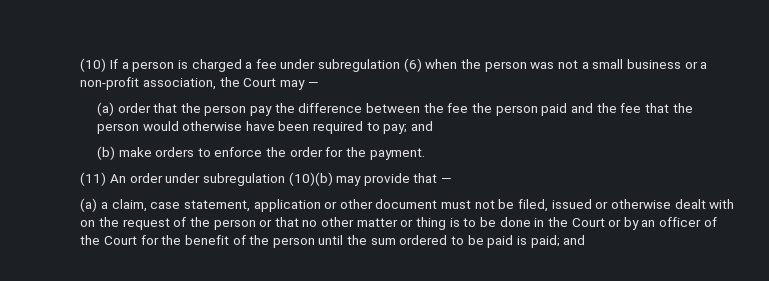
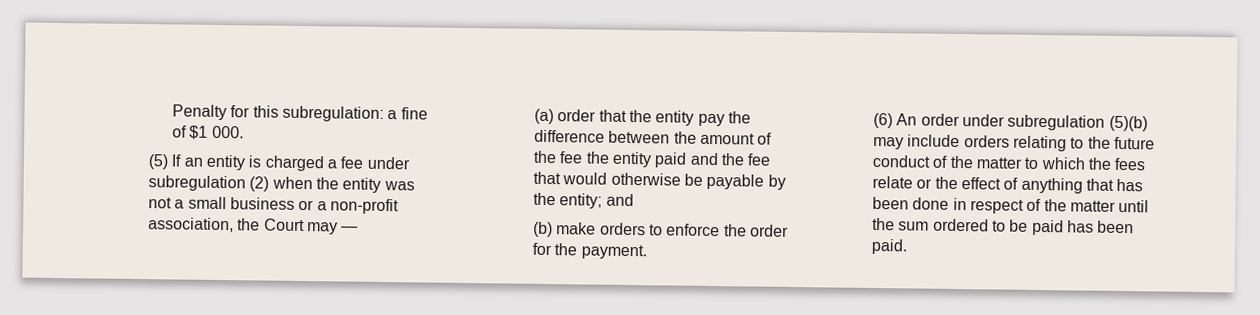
[80,58,175,72] (10) If a person -> [172,104,428,122] [172,125,244,140] [148,154,245,171] Penalty for this subregulation: a fine of $1 000. // (5) If an entity
[403,58,422,72] (6) -> [249,176,270,192] (2)
[484,61,527,72] person -> [342,177,382,193] entity
[204,105,247,116] person -> [655,110,695,126] entity
(444, 108) none -> [699,132,773,145] [533,150,558,164] amount of the
[495,105,538,116] person -> [611,151,652,168] entity
[672,103,693,113] [96,121,408,134] the person would otherwise have been required to pay; -> [562,172,786,190] [533,192,603,209] would otherwise be payable by the entity;
[80,172,107,186] (11) -> [873,112,894,129] (6)
[288,172,453,186] [80,198,735,212] [80,217,717,230] [80,235,315,248] (10)(b) may provide that — // (a) a claim, case statement, application or other document must not be filed, issued or otherwise dealt with on the request of the person or that no other matter or thing is to be done in the Court or by an officer of the Court for the benefit of the person -> [1108,115,1148,132] [873,134,1155,152] [872,154,1147,171] [872,175,1144,194] [872,196,1116,214] (5)(b) may include orders relating to the future conduct of the matter to which the fees relate or the effect of anything that has been done in respect of the matter
[516,235,586,248] is paid; and -> [1066,220,1135,234] [871,238,909,255] has been paid.

